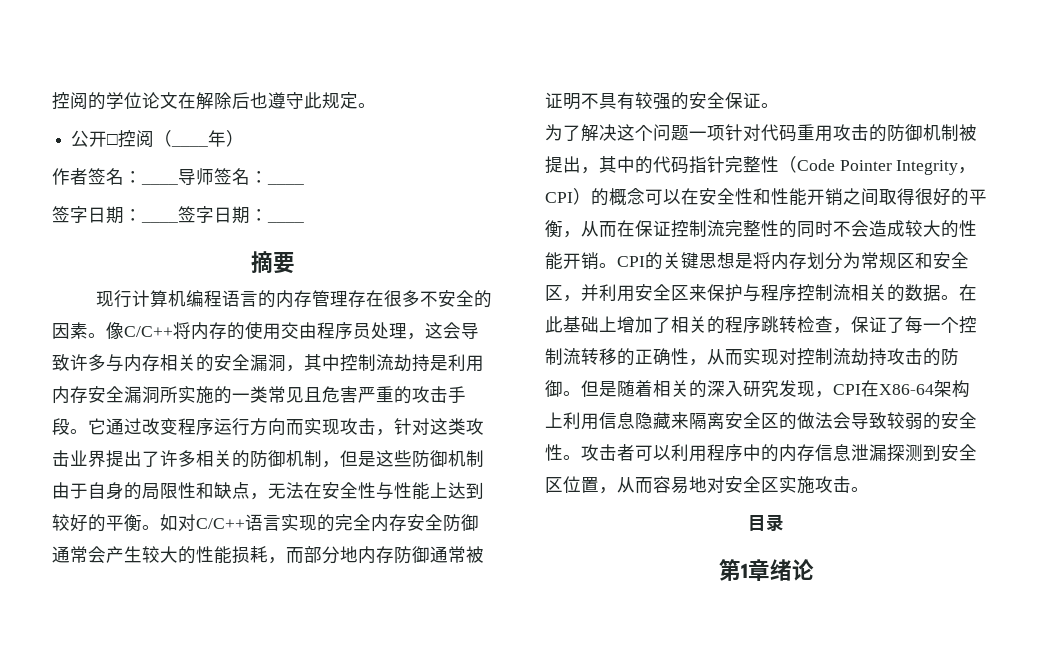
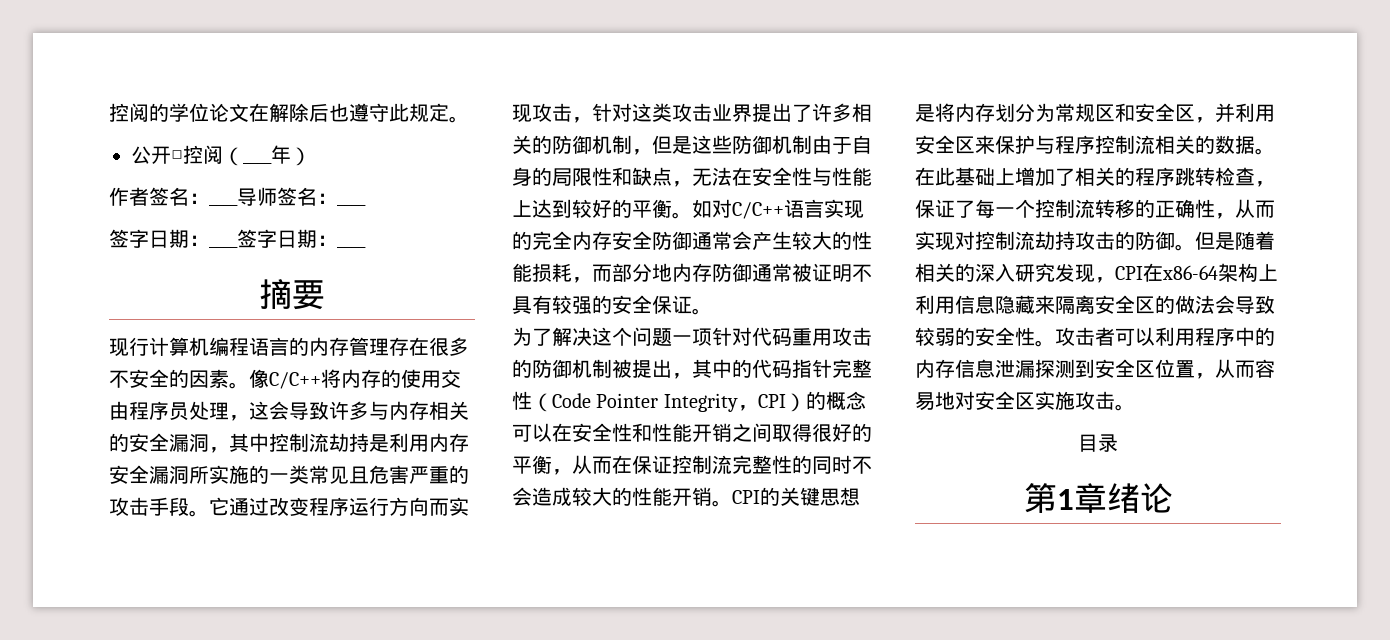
[879,384,934,395] X86-64 -> [1162,265,1218,280] x86-64

